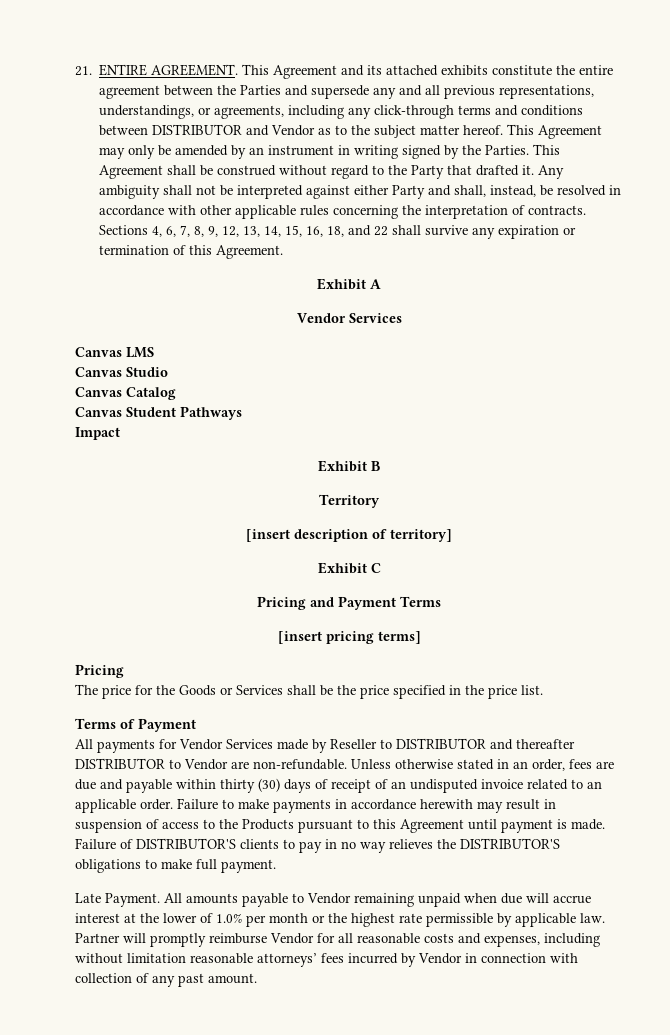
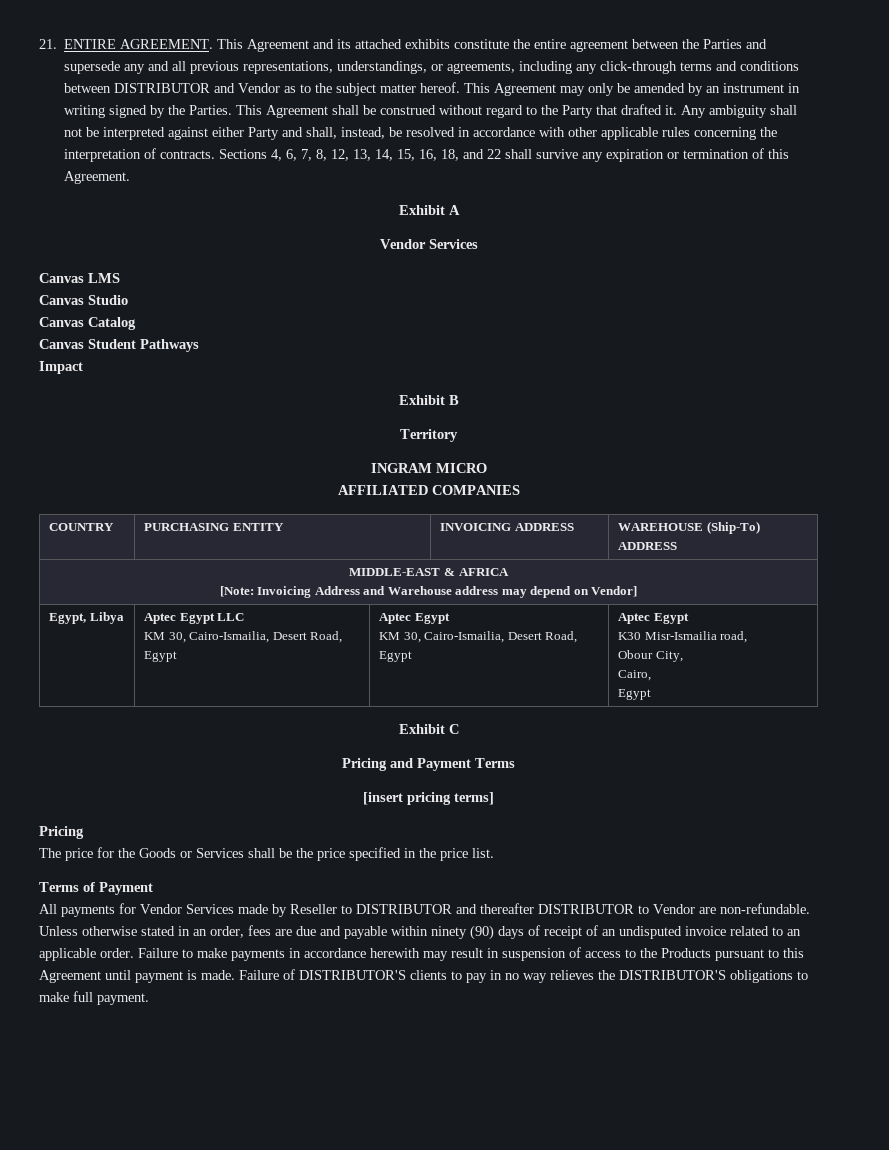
[208,226,219,237] 9, -> (328, 155) none
[246,529,452,542] [insert description of territory] -> [370,463,487,473] [337,485,520,495] [49,523,115,531] [144,523,284,531] [440,523,574,531] [618,521,760,534] [618,542,678,550] [349,568,509,576] [219,586,638,598] [49,612,124,624] [144,613,245,624] [144,631,343,643] [144,651,178,662] [379,613,450,624] [379,631,578,643] [379,651,413,662] [618,613,689,624] [618,631,748,643] [618,650,683,662] [618,670,652,681] [618,689,652,700] INGRAM MICRO // AFFILIATED COMPANIES // COUNTRY | PURCHASING ENTITY | INVOICING ADDRESS | WAREHOUSE (Ship-To) ADDRESS // MIDDLE-EAST & AFRICA // [Note: Invoicing Address and Warehouse address may depend on Vendor] // Egypt, Libya | Aptec Egypt LLC // KM 30, Cairo-Ismailia, Desert Road, Egypt | Aptec Egypt // KM 30, Cairo-Ismailia, Desert Road, Egypt | Aptec Egypt // K30 Misr-Ismailia road, // Obour City, // Cairo, // Egypt
[220,778,280,793] thirty (30) -> [431,925,494,940] ninety (90)
[75,893,591,907] [75,913,605,927] [75,933,600,947] [75,953,578,967] [75,973,257,987] // Late Payment. All amounts payable to Vendor remaining unpaid when due will accrue interest at the lower of 1.0% per month or the highest rate permissible by applicable law. Partner will promptly reimburse Vendor for all reasonable costs and expenses, including without limitation reasonable attorneys’ fees incurred by Vendor in connection with collection of any past amount. -> (149, 999) none

